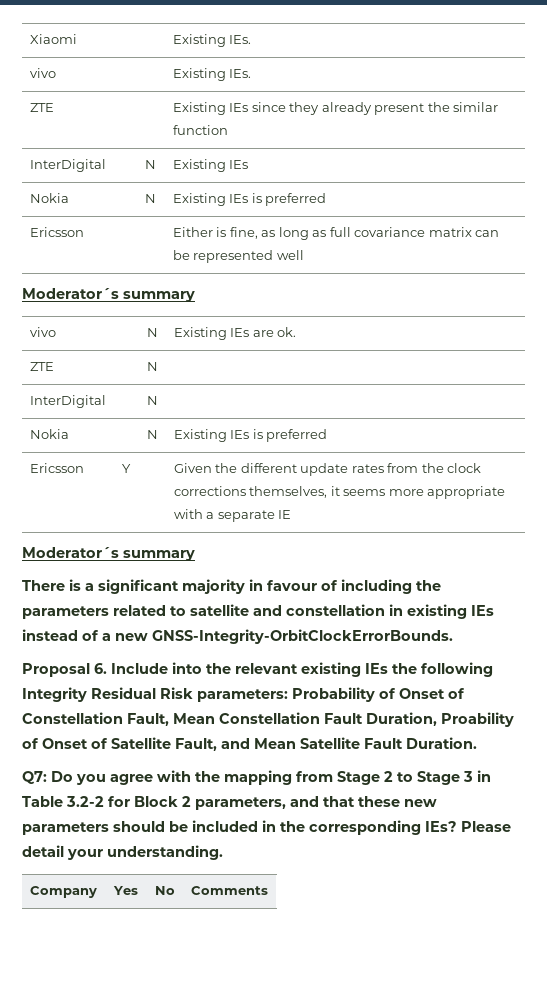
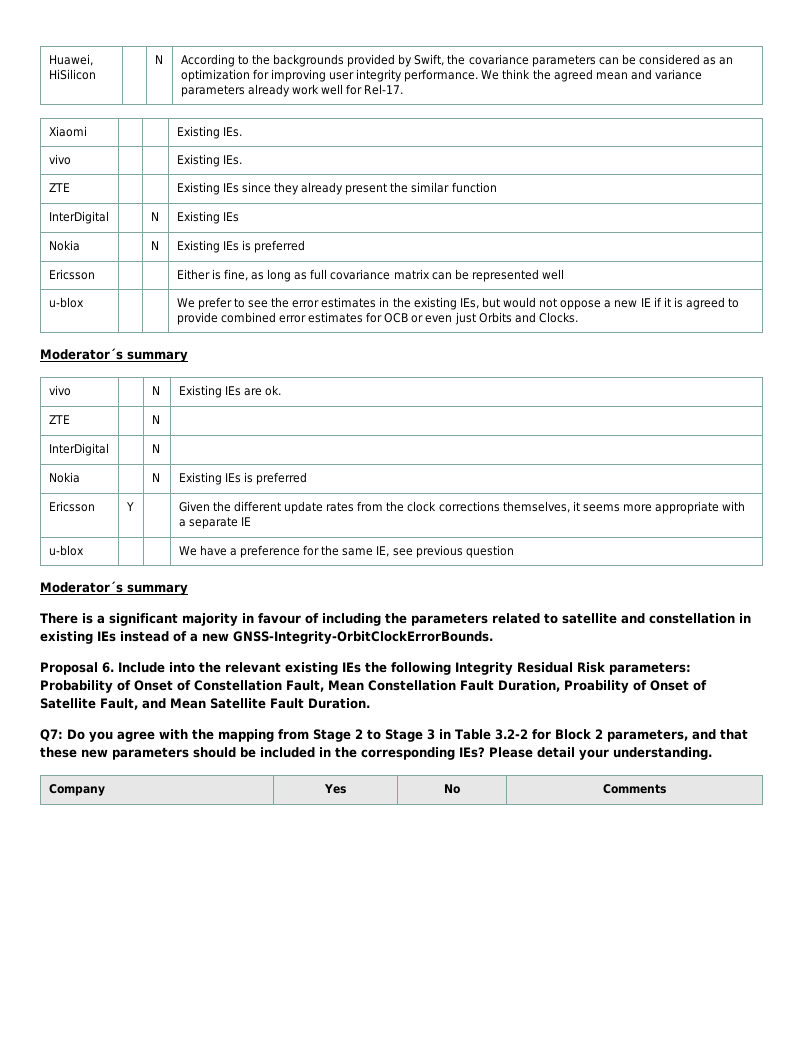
(29, 39) none -> [48,54,93,66] [48,69,96,80] [154,55,163,64] [180,54,734,67] [180,69,702,82] [180,84,404,97] Huawei, HiSilicon | | N | According to the backgrounds provided by Swift, the covariance parameters can be considered as an optimization for improving user integrity performance. We think the agreed mean and variance parameters already work well for Rel-17. //
(304, 255) none -> [48,297,84,308] [176,297,740,310] [176,312,578,325] // u-blox | | | We prefer to see the error estimates in the existing IEs, but would not oppose a new IE if it is agreed to provide combined error estimates for OCB or even just Orbits and Clocks.
(292, 514) none -> [48,545,84,556] [178,545,514,558] // u-blox | | | We have a preference for the same IE, see previous question

